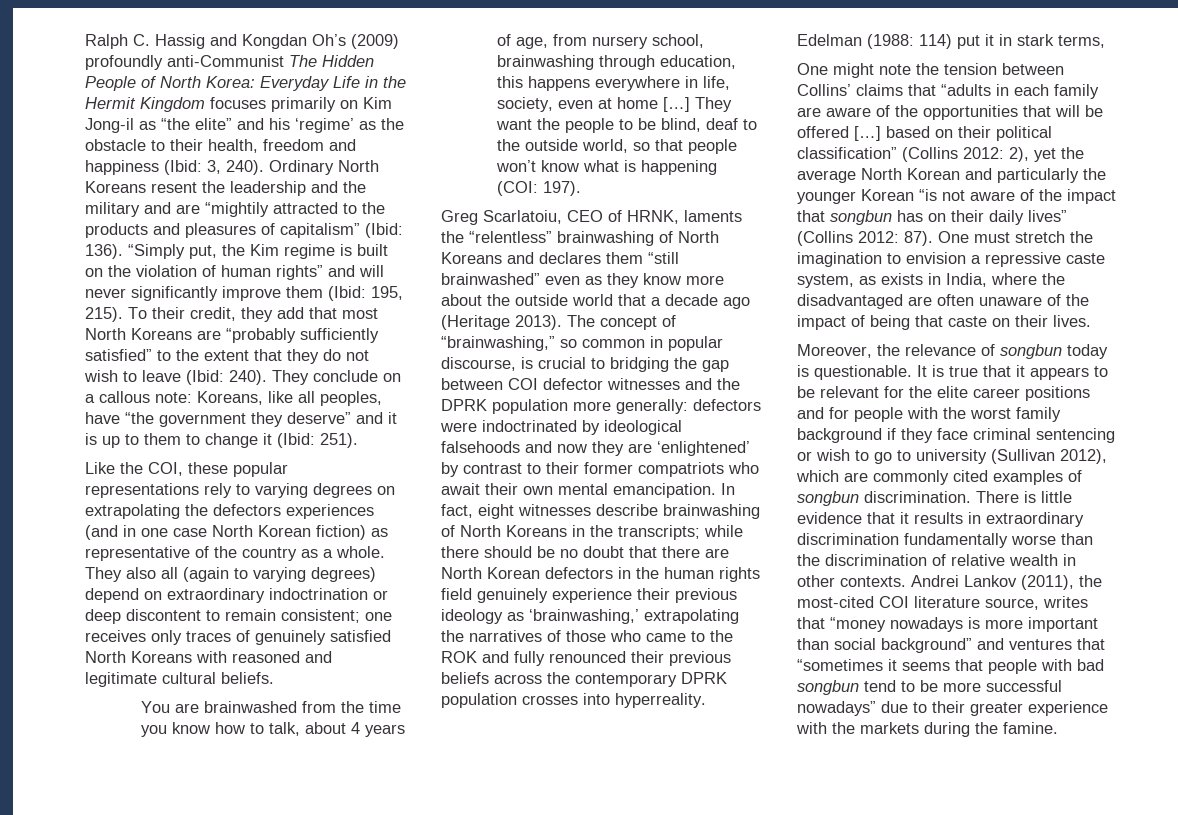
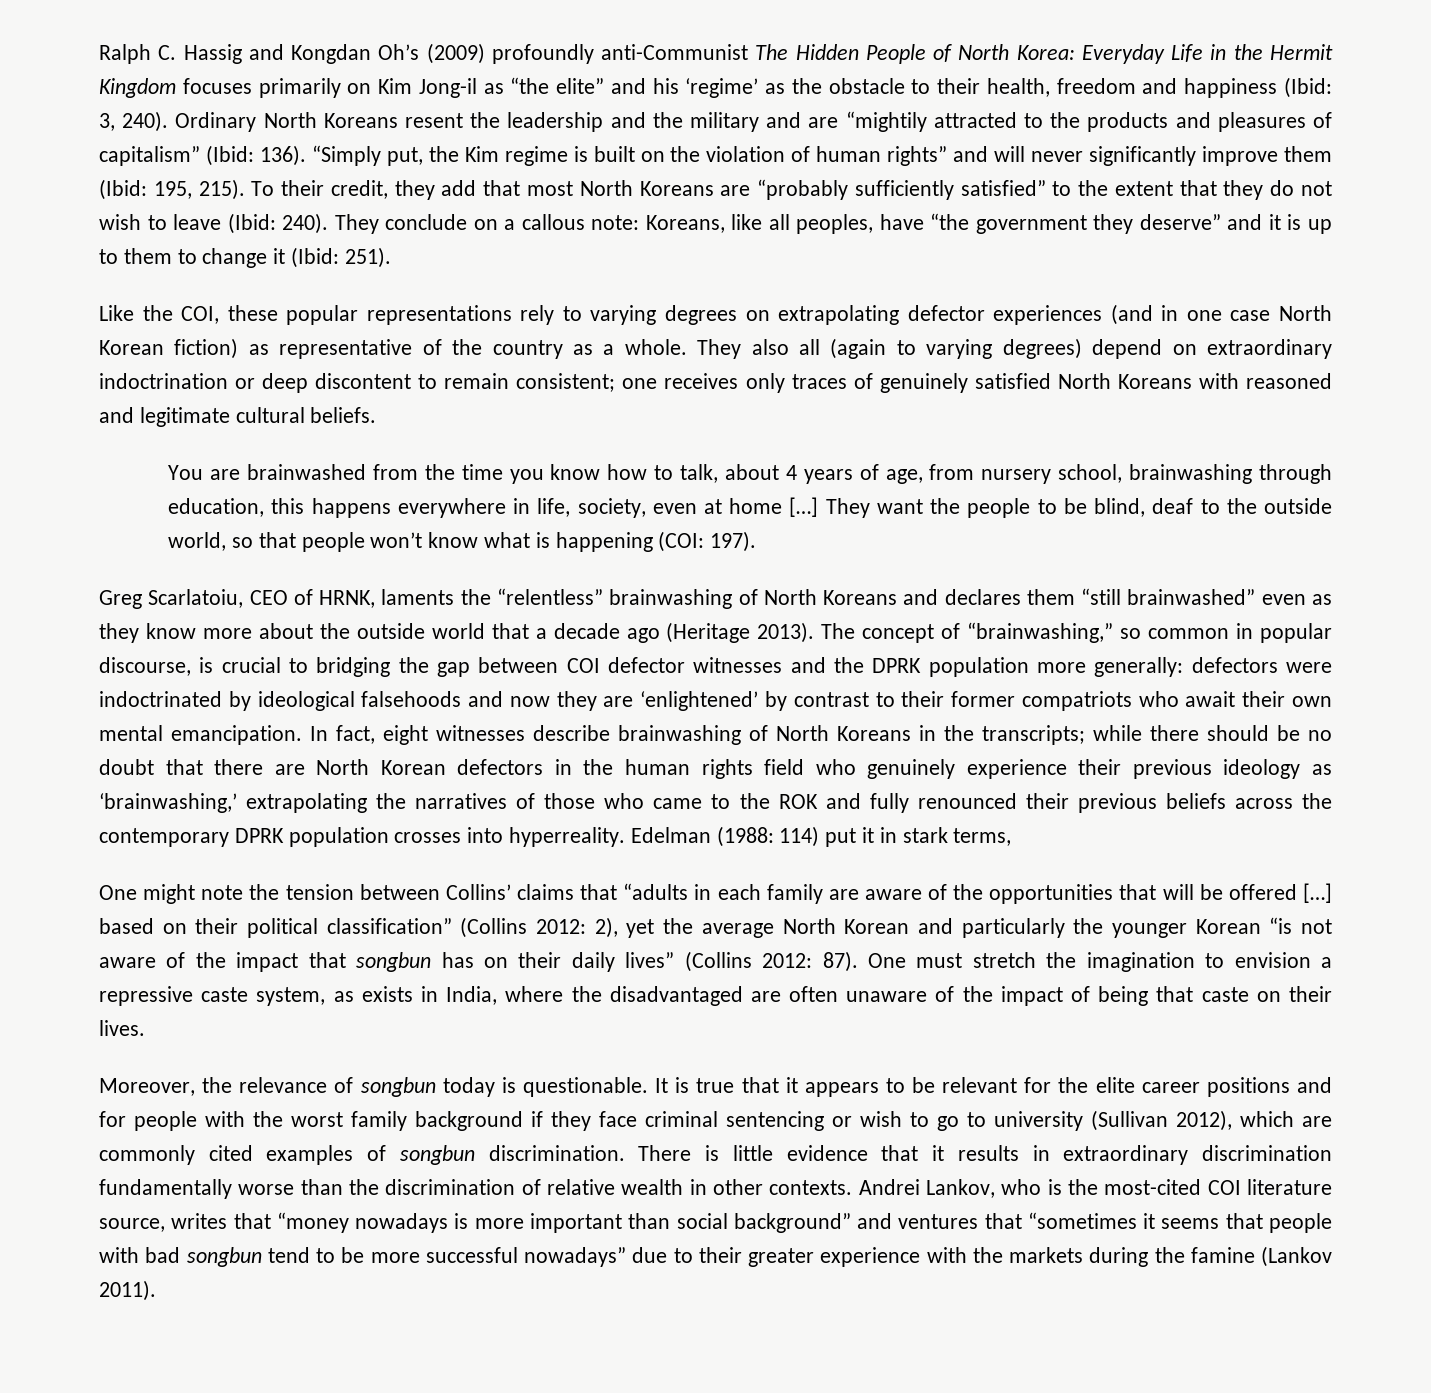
[185,504,281,516] the defectors -> [907,305,985,321] defector
(472, 594) none -> [815,759,856,775] who
[964,575,1074,590] Lankov (2011), -> [926,1179,1062,1198] Lankov, who is
[1003,722,1058,734] famine. -> [1190,1246,1332,1267] [99,1280,156,1301] famine (Lankov 2011).

